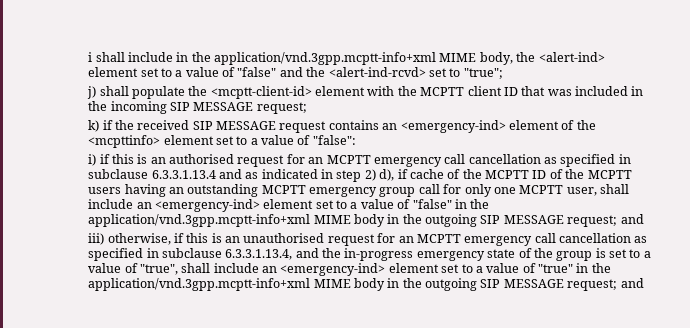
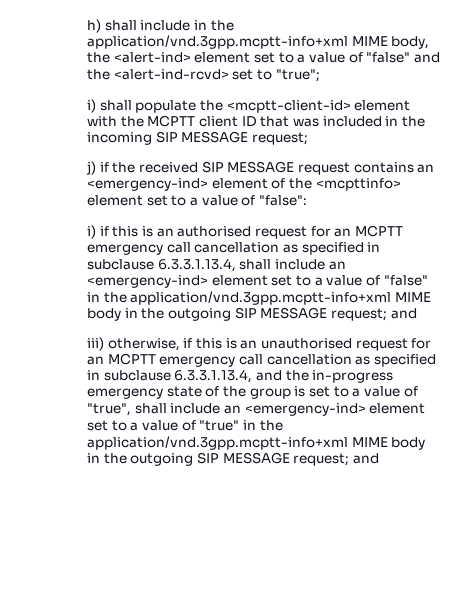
[88,52,93,62] i -> [87,19,102,33] h)
[87,86,97,99] j) -> [87,99,97,113] i)
[88,120,100,132] k) -> [86,161,97,175] j)
[151,169,632,182] [88,184,597,197] 6.3.3.1.13.4 and as indicated in step 2) d), if cache of the MCPTT ID of the MCPTT users having an outstanding MCPTT emergency group call for only one MCPTT user, -> [157,258,236,272] 6.3.3.1.13.4,

